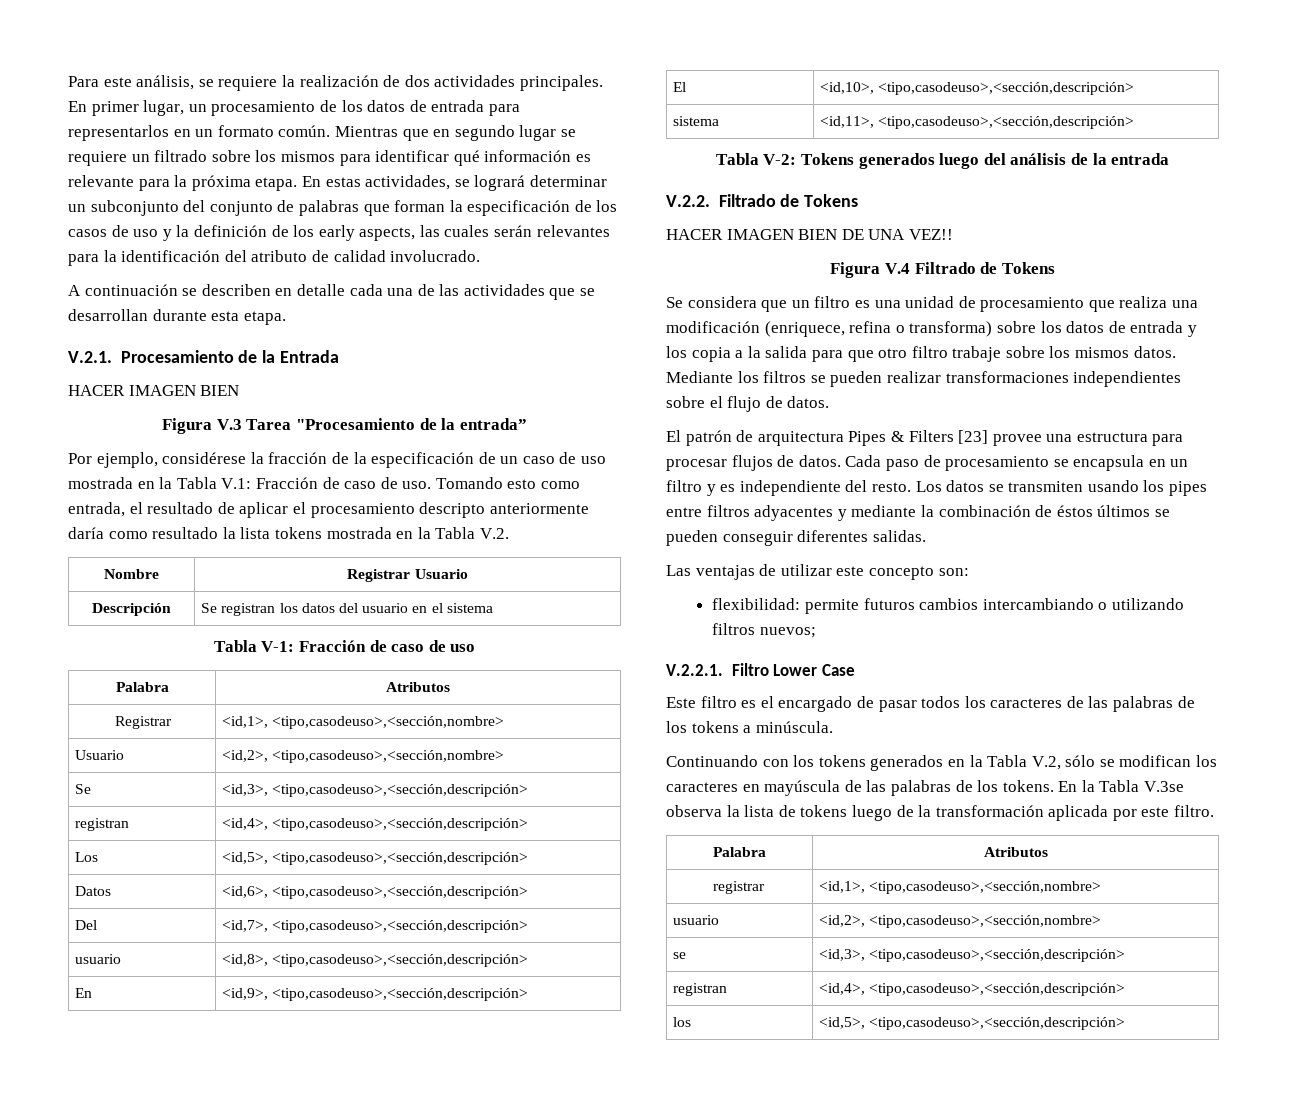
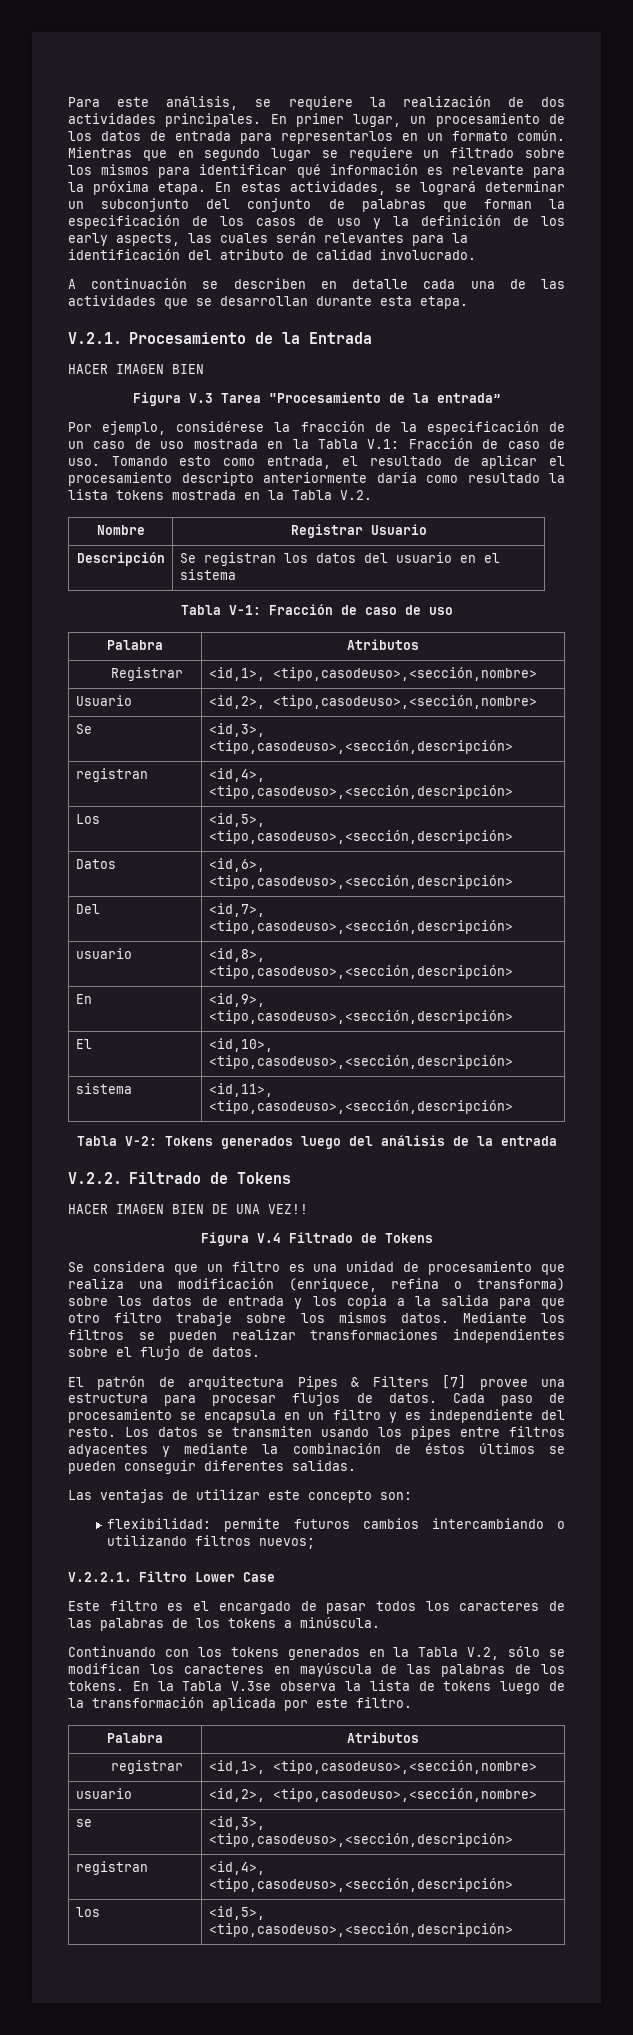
[958,430,989,444] [23] -> [442,1375,467,1389] [7]

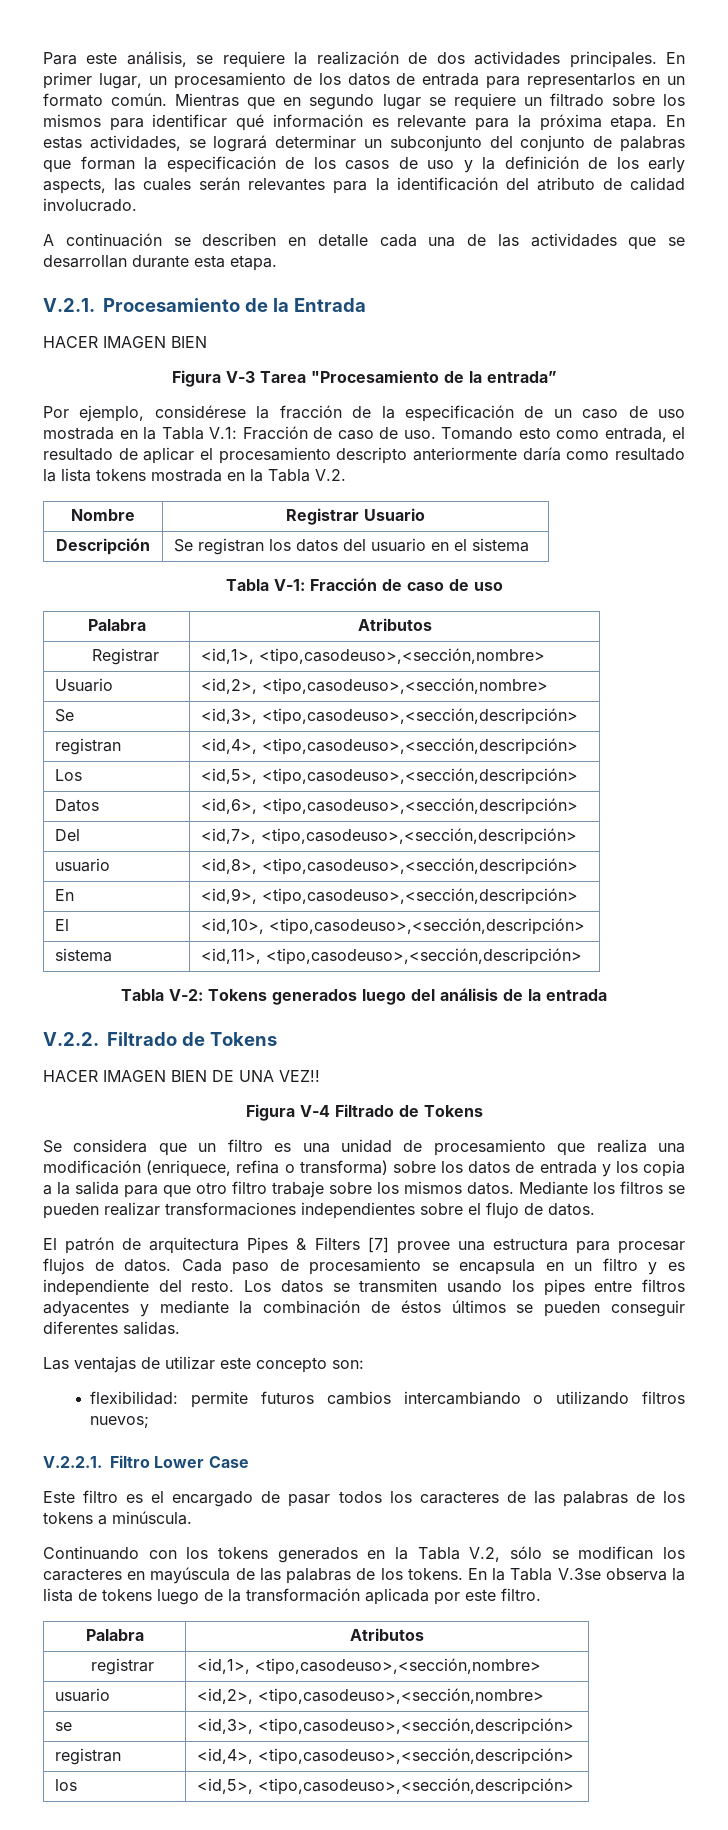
[188,393,213,403] V.3 -> [225,371,255,383] V-3
[256,1233,281,1243] V.4 -> [299,1105,330,1117] V-4

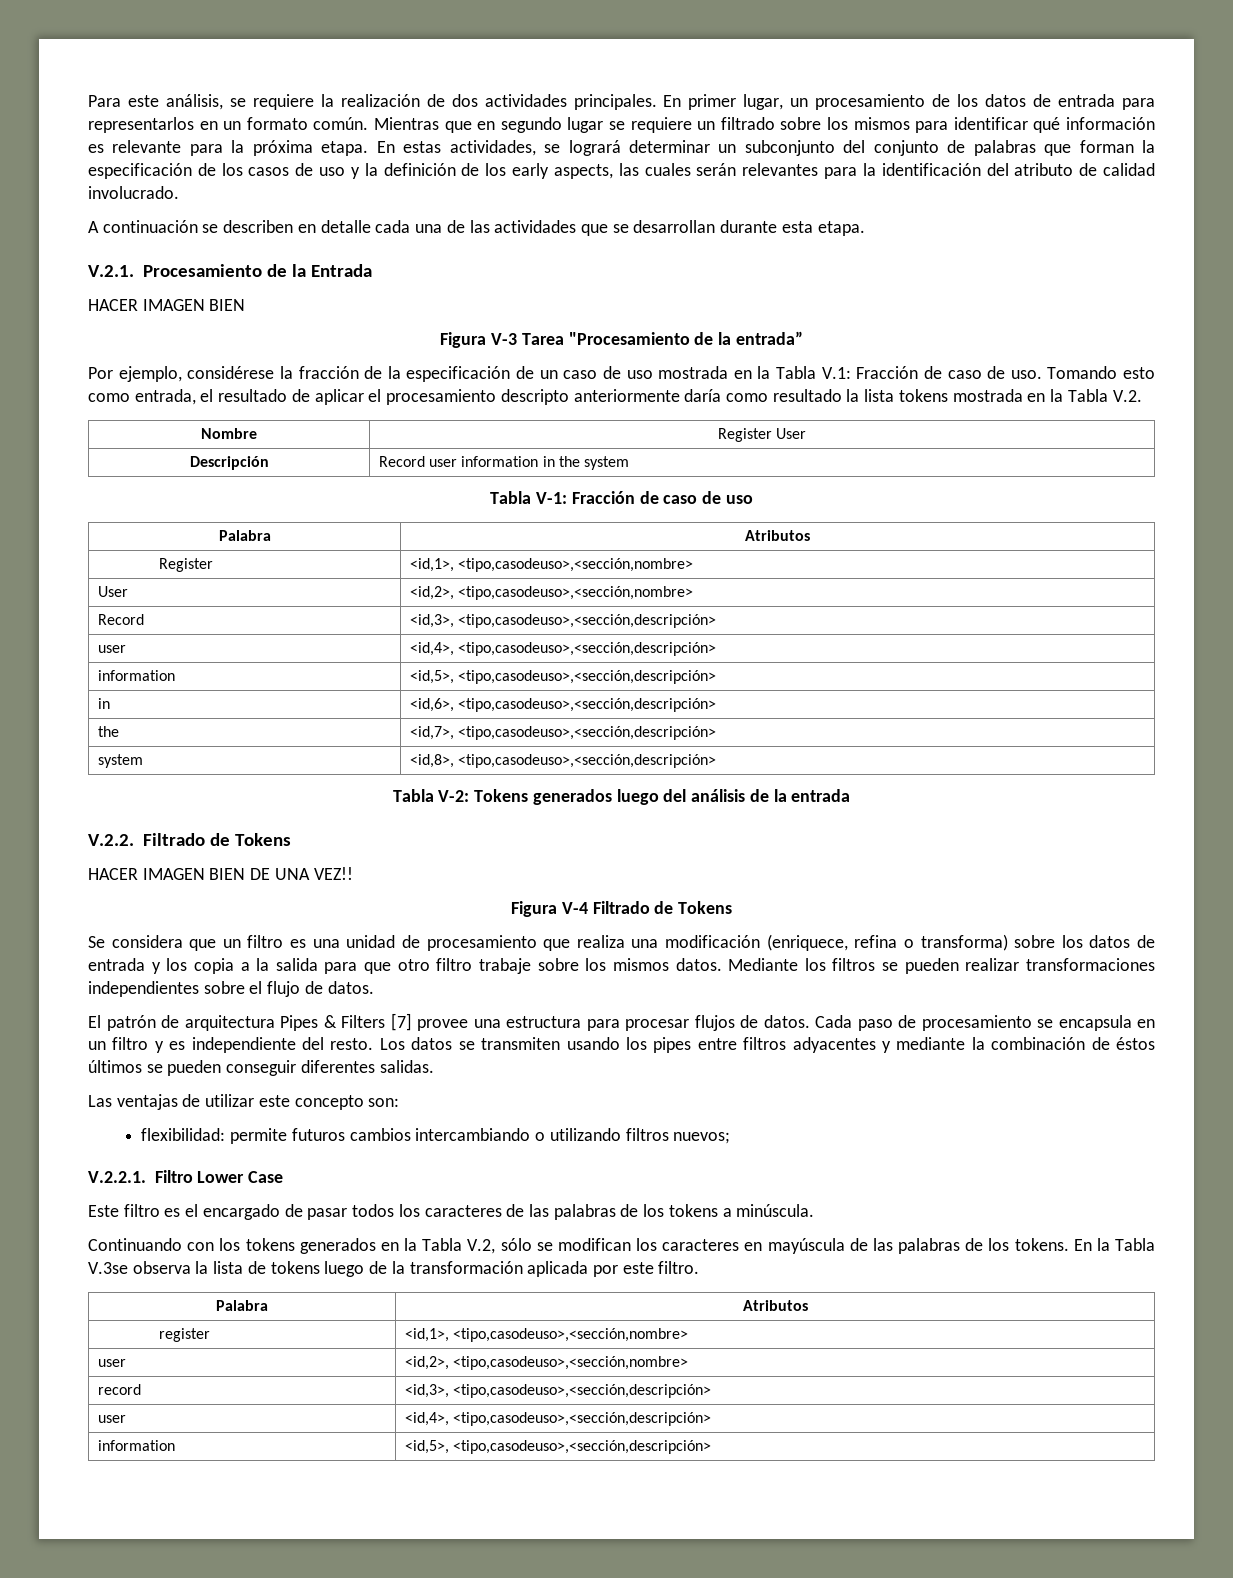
[286,508,425,525] Registrar Usuario -> [717,428,807,442] Register User
[174,538,530,555] Se registran los datos del usuario en el sistema -> [378,456,630,470] Record user information in the system
[92,648,160,665] [201,648,546,665] [55,678,114,692] [201,678,549,695] [55,709,75,722] [201,708,579,725] [55,738,122,755] [201,738,579,755] [55,769,83,781] Registrar | <id,1>, <tipo,casodeuso>,<sección,nombre> // Usuario | <id,2>, <tipo,casodeuso>,<sección,nombre> // Se | <id,3>, <tipo,casodeuso>,<sección,descripción> // registran | <id,4>, <tipo,casodeuso>,<sección,descripción> // Los -> [159,558,214,572] [409,558,693,572] [97,586,128,597] [409,586,693,600] [97,614,144,625] [409,614,716,628] [97,645,126,653] [409,642,716,656] [97,670,175,681] Register | <id,1>, <tipo,casodeuso>,<sección,nombre> // User | <id,2>, <tipo,casodeuso>,<sección,nombre> // Record | <id,3>, <tipo,casodeuso>,<sección,descripción> // user | <id,4>, <tipo,casodeuso>,<sección,descripción> // information
[55,799,100,812] Datos -> [97,698,110,709] in
[55,829,81,841] Del -> [97,726,119,737] the
[55,858,111,872] usuario -> [97,754,143,768] system
[55,889,75,901] [201,888,579,905] [55,919,70,931] [201,918,586,935] [55,948,113,962] [201,948,583,965] // En | <id,9>, <tipo,casodeuso>,<sección,descripción> // El | <id,10>, <tipo,casodeuso>,<sección,descripción> // sistema | <id,11>, <tipo,casodeuso>,<sección,descripción> -> (716, 761) none
[90,1658,154,1675] [197,1658,542,1675] [55,1688,111,1702] [197,1688,545,1705] [55,1722,73,1731] [197,1718,575,1735] [55,1748,122,1765] [197,1748,575,1765] [55,1779,78,1791] registrar | <id,1>, <tipo,casodeuso>,<sección,nombre> // usuario | <id,2>, <tipo,casodeuso>,<sección,nombre> // se | <id,3>, <tipo,casodeuso>,<sección,descripción> // registran | <id,4>, <tipo,casodeuso>,<sección,descripción> // los -> [159,1328,211,1342] [404,1328,688,1342] [97,1359,126,1367] [404,1356,688,1370] [97,1384,141,1395] [404,1384,711,1398] [97,1415,126,1423] [404,1412,711,1426] [97,1440,175,1451] register | <id,1>, <tipo,casodeuso>,<sección,nombre> // user | <id,2>, <tipo,casodeuso>,<sección,nombre> // record | <id,3>, <tipo,casodeuso>,<sección,descripción> // user | <id,4>, <tipo,casodeuso>,<sección,descripción> // information

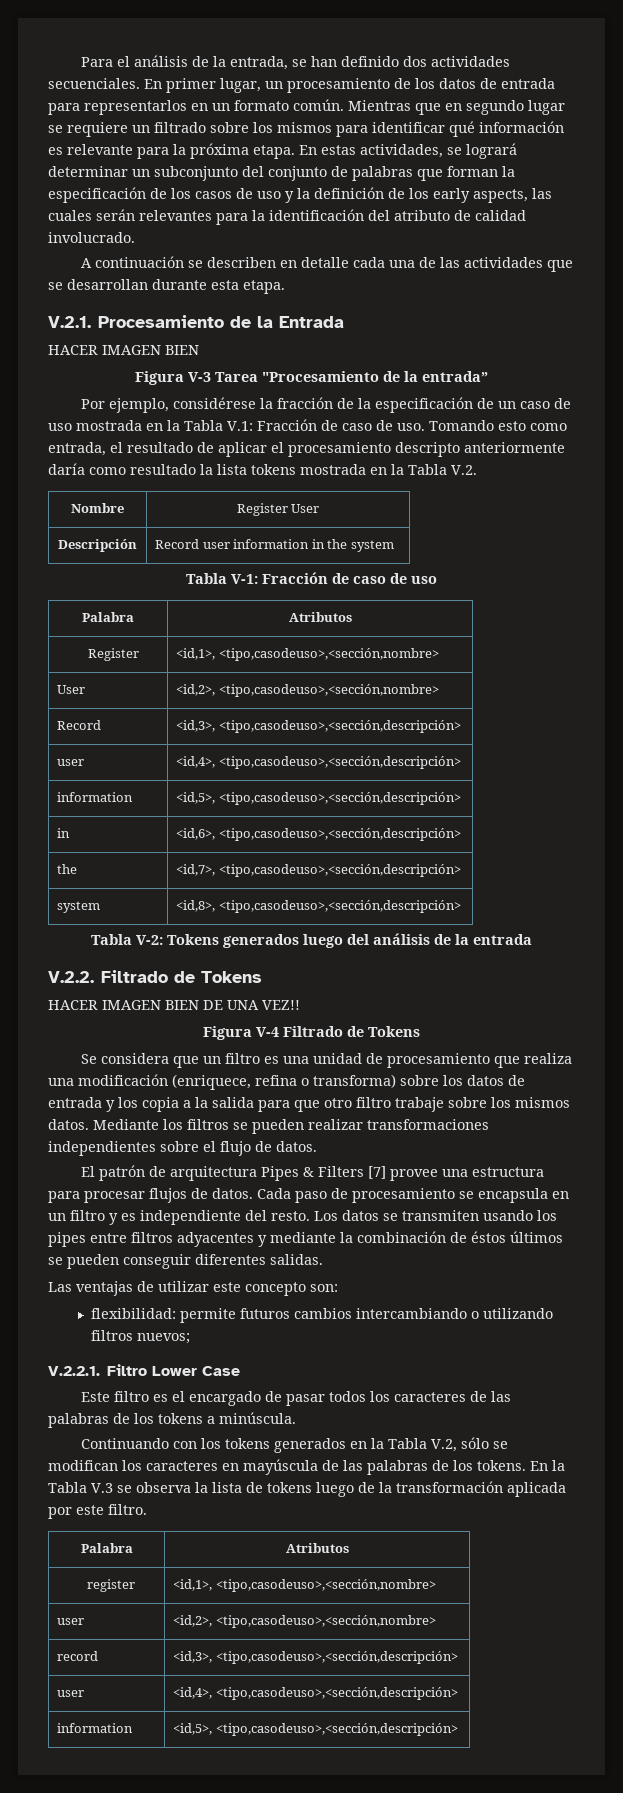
[127,94,445,110] este análisis, se requiere la realización de -> [116,55,399,70] el análisis de la entrada, se han definido
[573,94,657,110] principales. -> [48,78,140,89] secuenciales.
[88,1262,128,1274] V.3se -> [91,1483,132,1493] V.3 se

